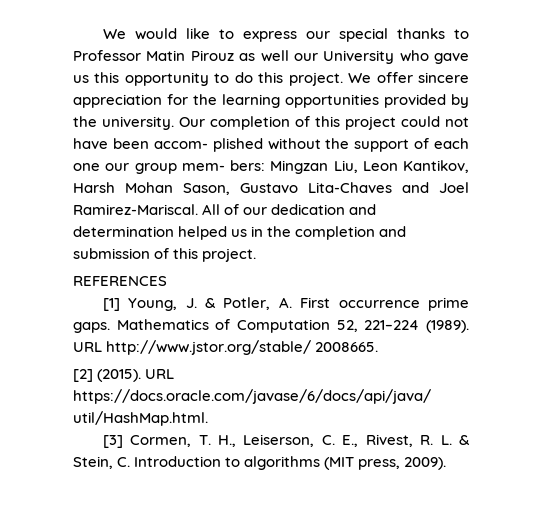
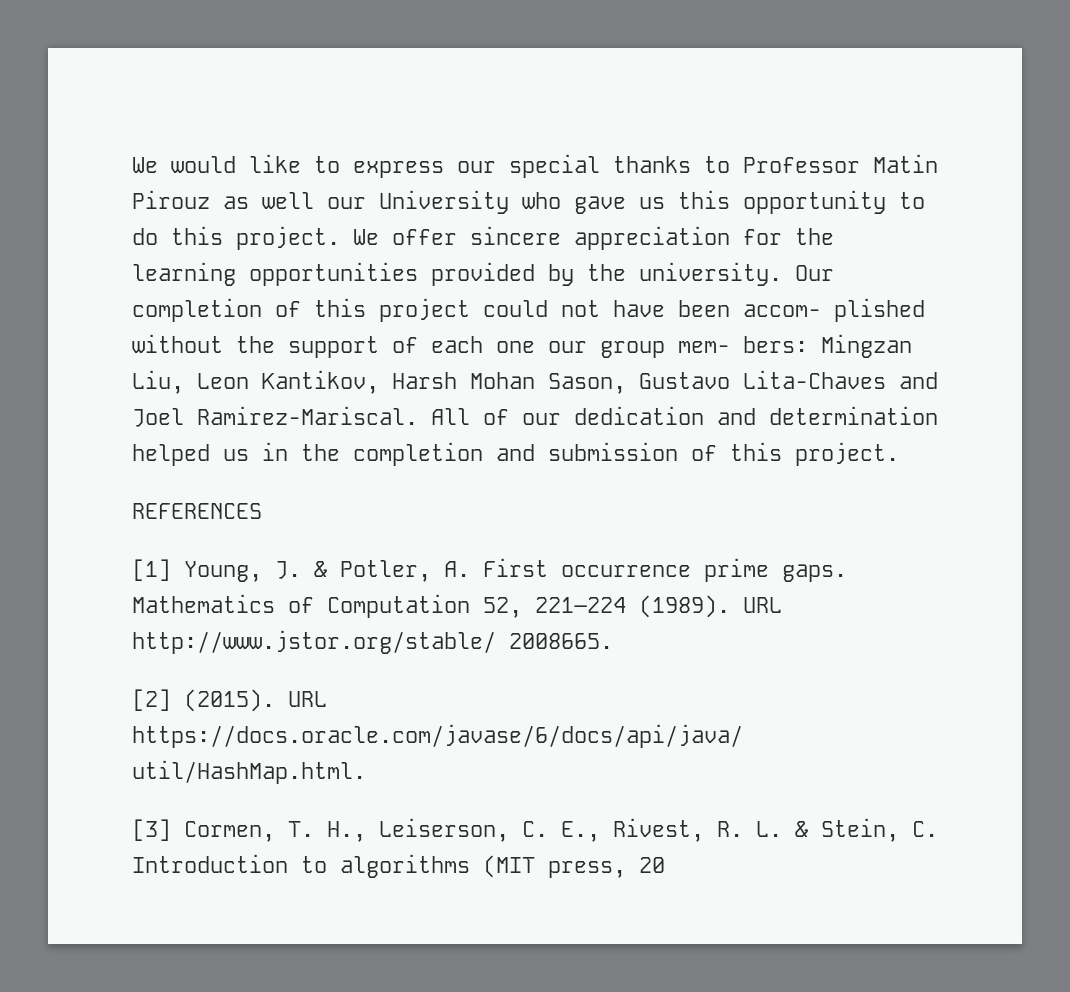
[404,457,447,470] 2009). -> [639,857,665,873] 20

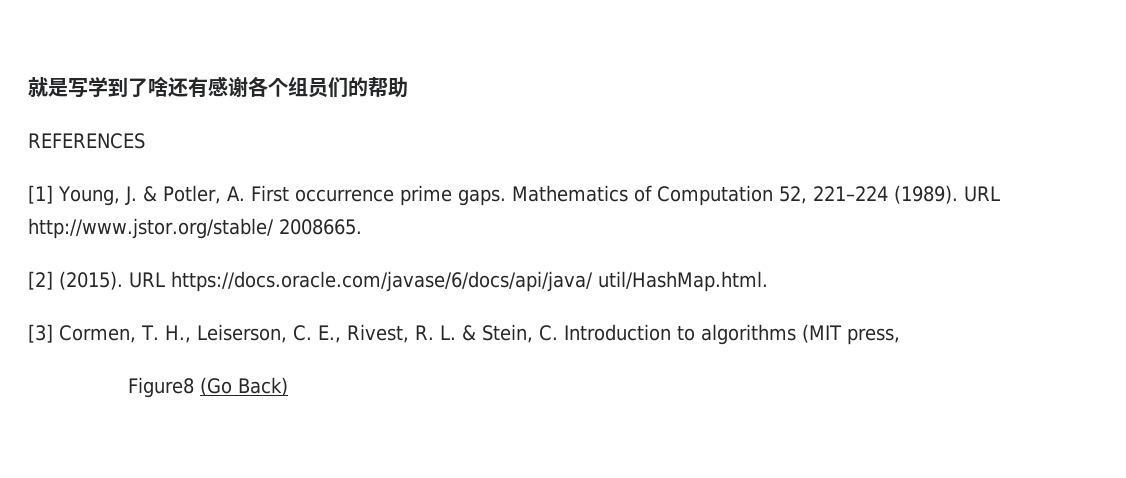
[132,154,938,178] [132,190,925,214] [132,226,834,250] [132,262,834,286] [132,298,925,322] [132,334,912,358] [132,370,938,394] [132,406,938,427] [132,442,899,466] We would like to express our special thanks to Professor Matin Pirouz as well our University who gave us this opportunity to do this project. We offer sincere appreciation for the learning opportunities provided by the university. Our completion of this project could not have been accom- plished without the support of each one our group mem- bers: Mingzan Liu, Leon Kantikov, Harsh Mohan Sason, Gustavo Lita-Chaves and Joel Ramirez-Mariscal. All of our dedication and determination helped us in the completion and submission of this project. -> [28,76,408,98] 就是写学到了啥还有感谢各个组员们的帮助
[639,857,665,873] 20 -> [128,377,289,398] // Figure8 (Go Back)

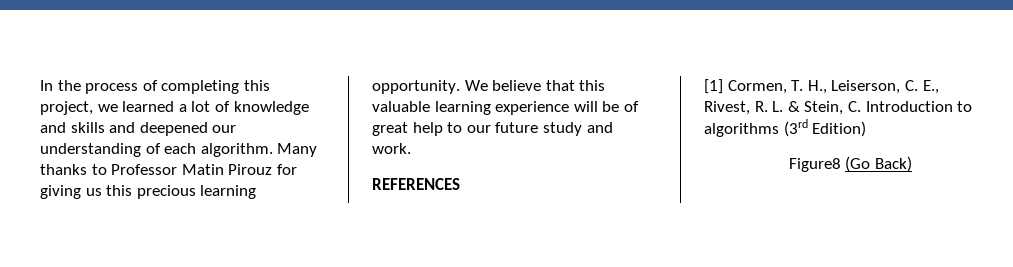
[28,76,408,98] [28,133,145,149] [28,185,1000,206] [28,218,362,239] [28,271,768,292] [28,324,53,343] 就是写学到了啥还有感谢各个组员们的帮助 // REFERENCES // [1] Young, J. & Potler, A. First occurrence prime gaps. Mathematics of Computation 52, 221–224 (1989). URL http://www.jstor.org/stable/ 2008665. // [2] (2015). URL https://docs.oracle.com/javase/6/docs/api/java/ util/HashMap.html. // [3] -> [40,80,270,94] [40,101,309,115] [40,122,237,136] [40,143,318,157] [40,164,297,175] [40,185,257,199] [372,80,606,94] [372,101,639,115] [372,122,613,136] [372,143,411,154] [372,178,460,190] [704,79,723,94] In the process of completing this project, we learned a lot of knowledge and skills and deepened our understanding of each algorithm. Many thanks to Professor Matin Pirouz for giving us this precious learning opportunity. We believe that this valuable learning experience will be of great help to our future study and work. // REFERENCES // [1]
[801,324,900,345] (MIT press, -> [783,119,867,137] (3rd Edition)

